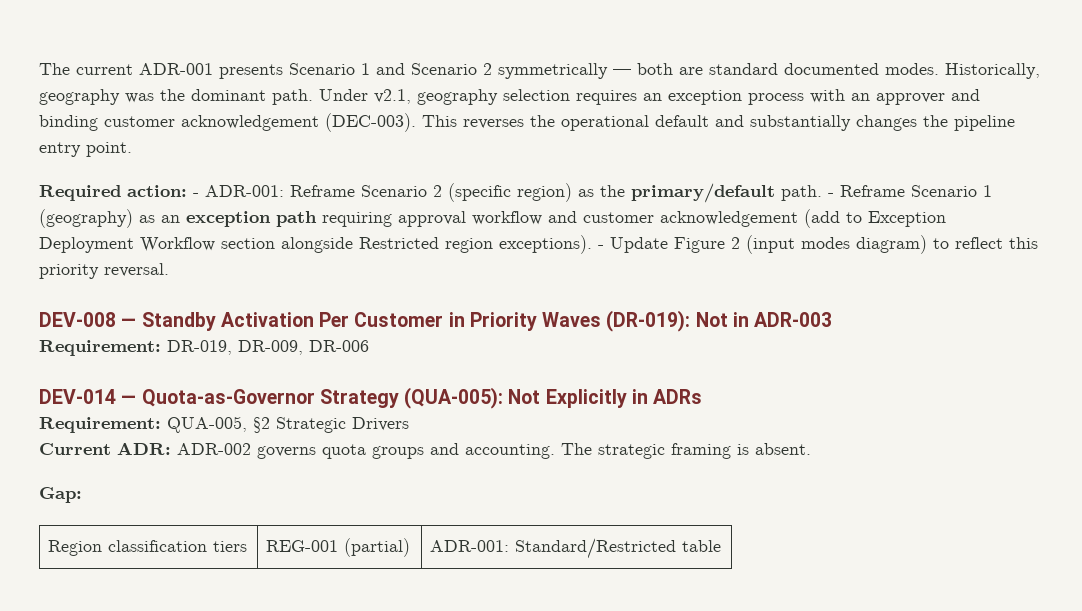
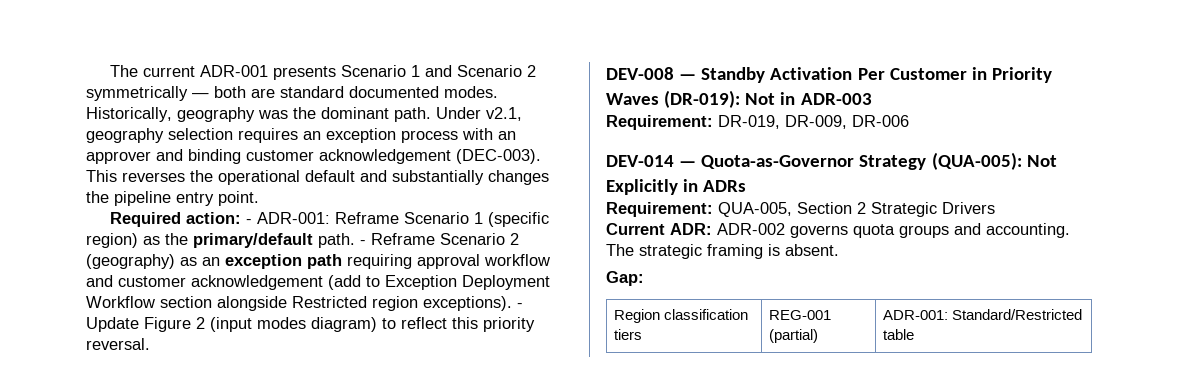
[433,185,442,197] 2 -> [474,212,484,224] 1
[983,185,992,197] 1 -> [510,233,519,245] 2
[253,417,270,433] §2 -> [797,202,866,214] Section 2

